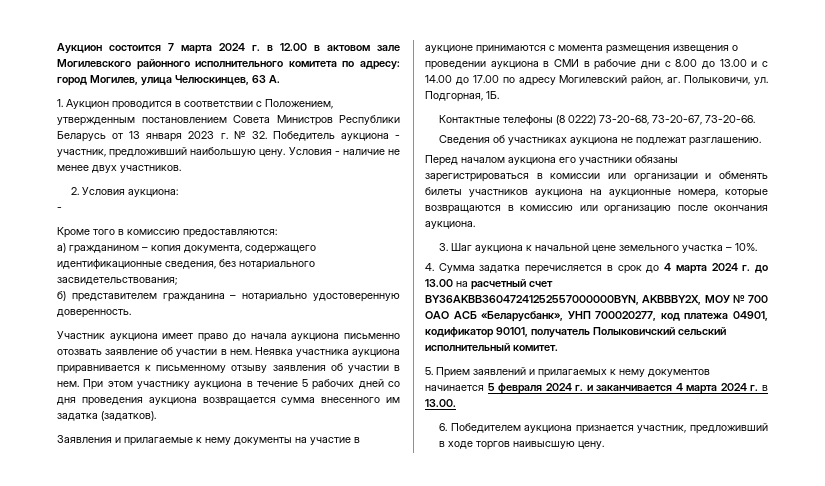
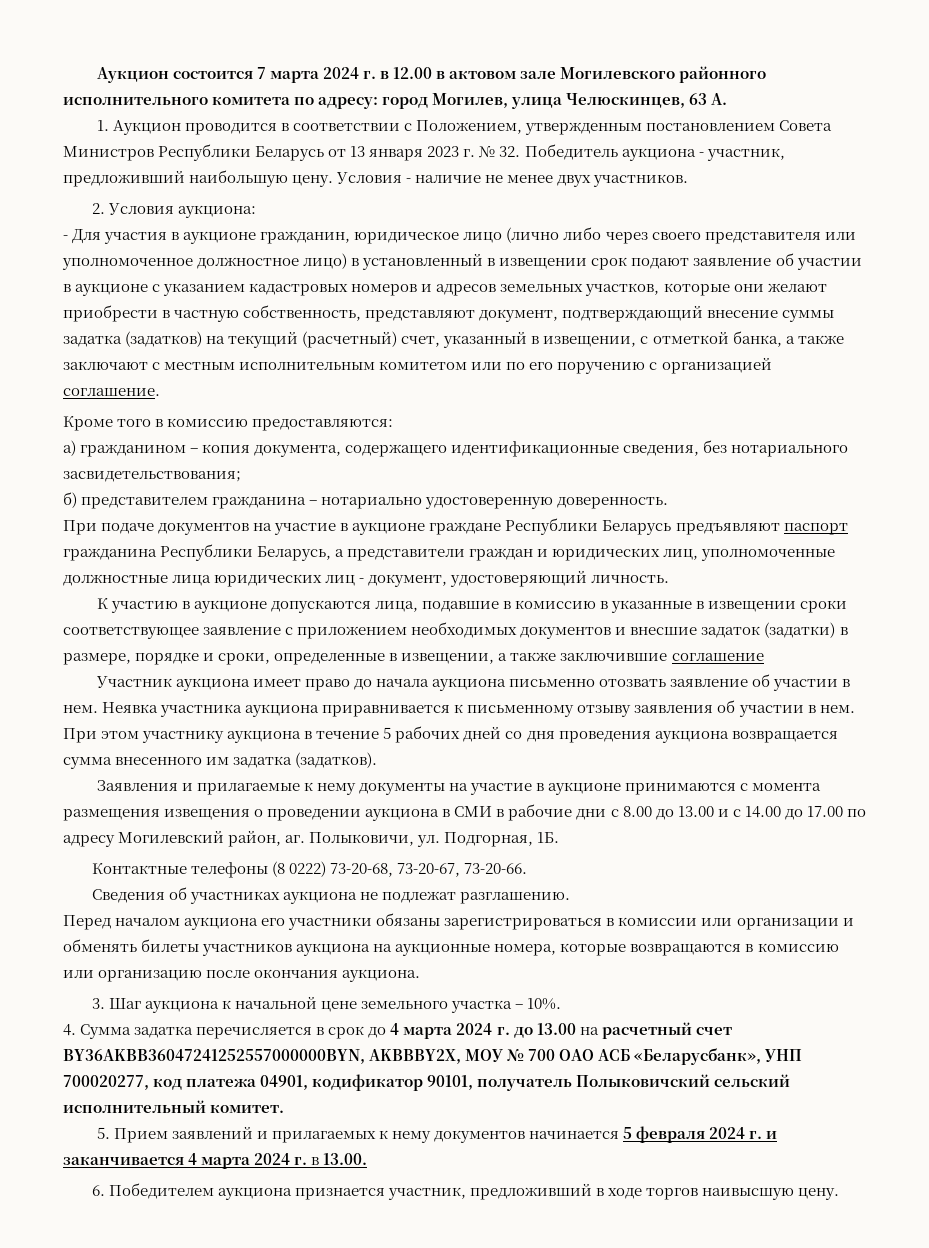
(62, 209) none -> [72,227,856,244] [62,253,862,270] [63,283,827,296] [63,305,835,322] [63,331,844,348] [63,357,772,374] [63,388,160,396] Для участия в аукционе гражданин, юридическое лицо (лично либо через своего представителя или уполномоченное должностное лицо) в установленный в извещении срок подают заявление об участии в аукционе с указанием кадастровых номеров и адресов земельных участков, которые они желают приобрести в частную собственность, представляют документ, подтверждающий внесение суммы задатка (задатков) на текущий (расчетный) счет, указанный в извещении, с отметкой банка, а также заключают с местным исполнительным комитетом или по его поручению с организацией соглашение.
(131, 313) none -> [63,518,848,535] [63,544,836,561] [63,570,670,587] [96,598,848,613] [63,622,848,639] [63,652,764,665] // При подаче документов на участие в аукционе граждане Республики Беларусь предъявляют паспорт гражданина Республики Беларусь, а представители граждан и юридических лиц, уполномоченные должностные лица юридических лиц - документ, удостоверяющий личность. // К участию в аукционе допускаются лица, подавшие в комиссию в указанные в извещении сроки соответствующее заявление с приложением необходимых документов и внесшие задаток (задатки) в размере, порядке и сроки, определенные в извещении, а также заключившие соглашение

